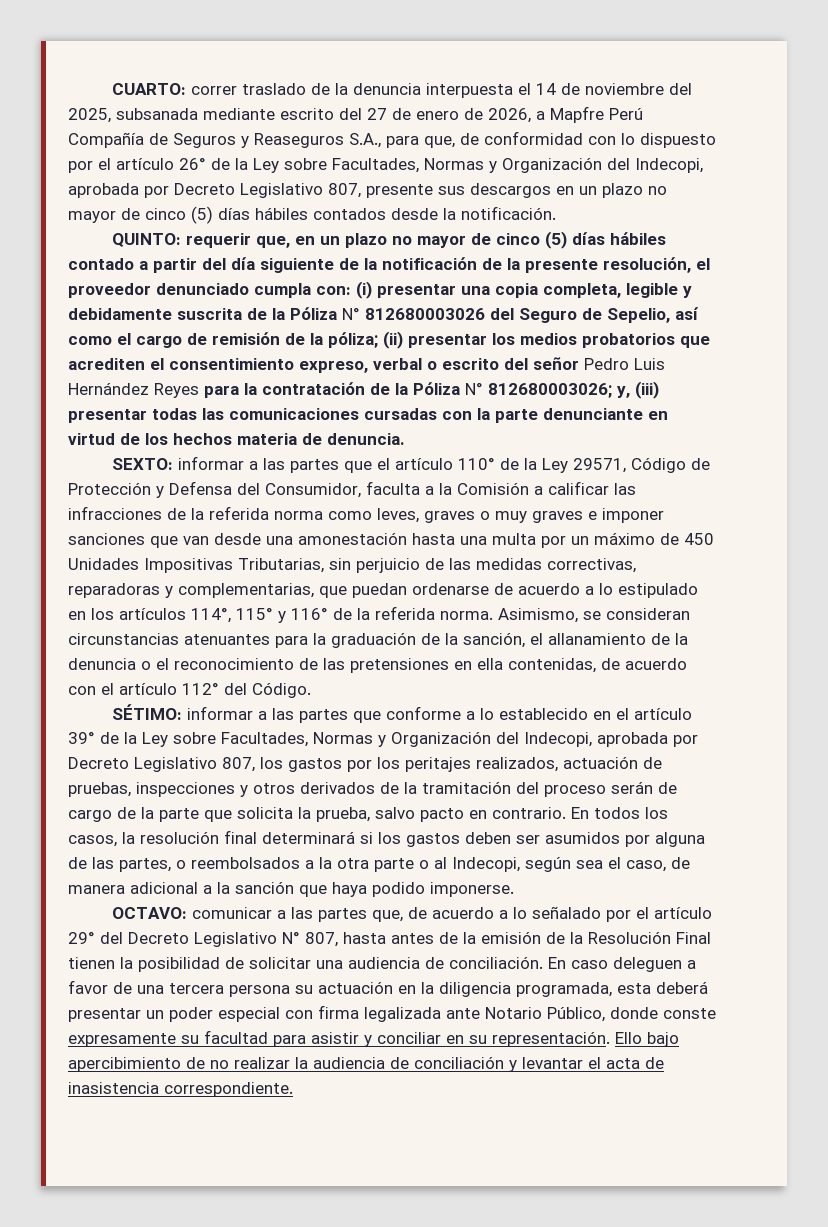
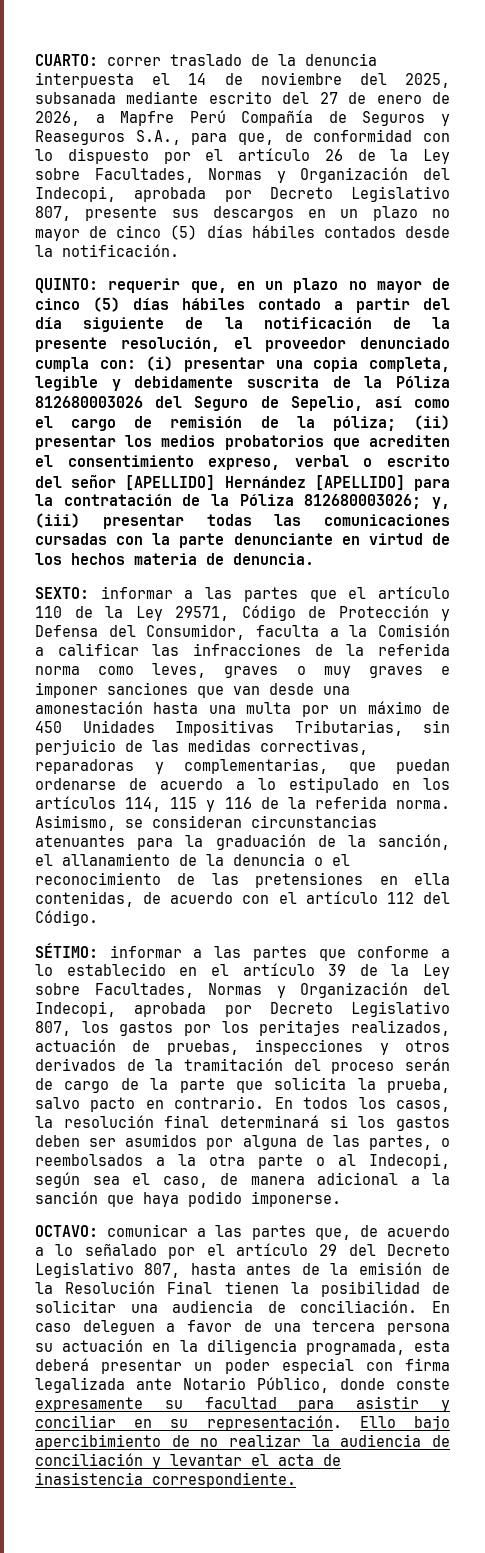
[179,157,206,170] 26° -> [324,149,343,161] 26
[342,307,360,320] N° -> (451, 382) none
[584,358,665,370] [68,382,199,398] Pedro Luis Hernández Reyes -> [125,475,405,490] [APELLIDO] Hernández [APELLIDO]
[465,382,483,395] N° -> (294, 500) none
[458,457,496,470] 110° -> [35,606,62,618] 110
[191,607,328,623] 114°, 115° y 116° -> [125,797,252,812] 114, 115 y 116
[182,682,219,695] 112° -> [386,892,414,904] 112
[68,731,95,744] 39° -> [328,964,347,976] 39
[68,931,95,944] 29° -> [319,1244,338,1256] 29
[282,931,300,944] N° -> (134, 1270) none

